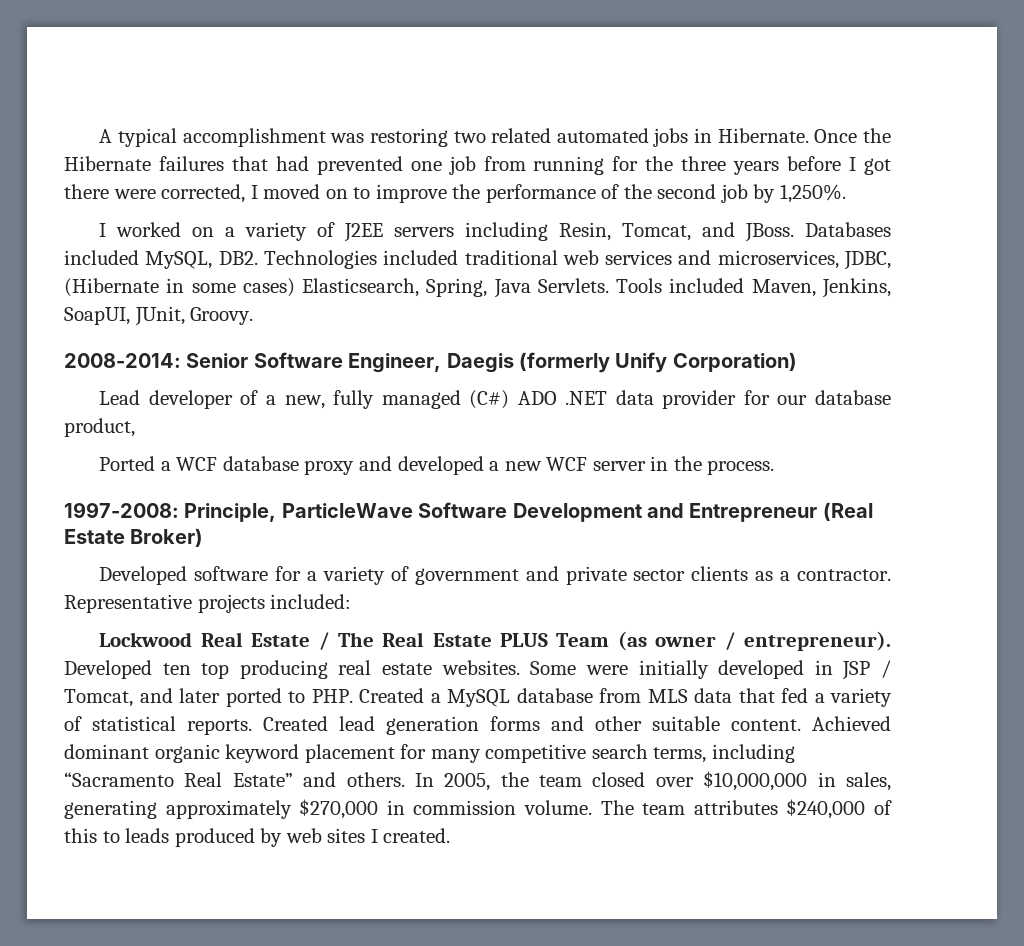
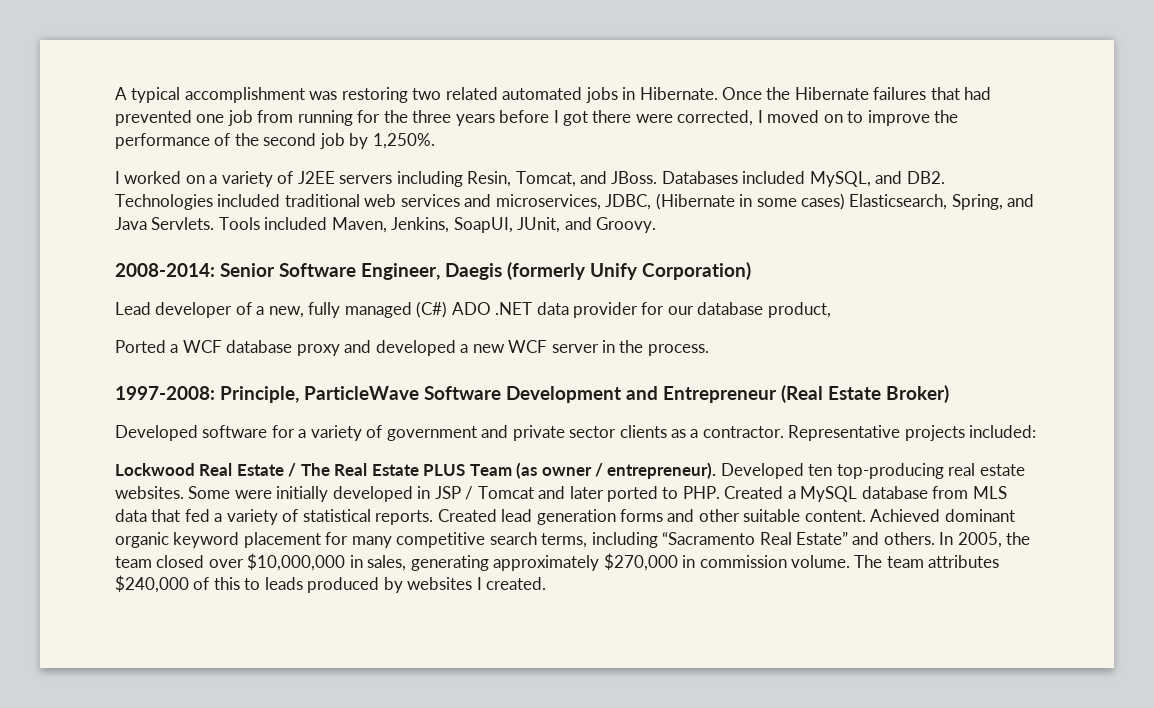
(213, 260) none -> [875,171,903,184] and
(488, 287) none -> [1007,194,1035,207] and
(185, 316) none -> [564,217,592,230] and
[201,660,328,679] top producing -> [836,463,944,479] top-producing
[64,689,133,707] Tomcat, -> [477,486,534,499] Tomcat
[285,828,366,843] web sites -> [407,577,473,590] websites

